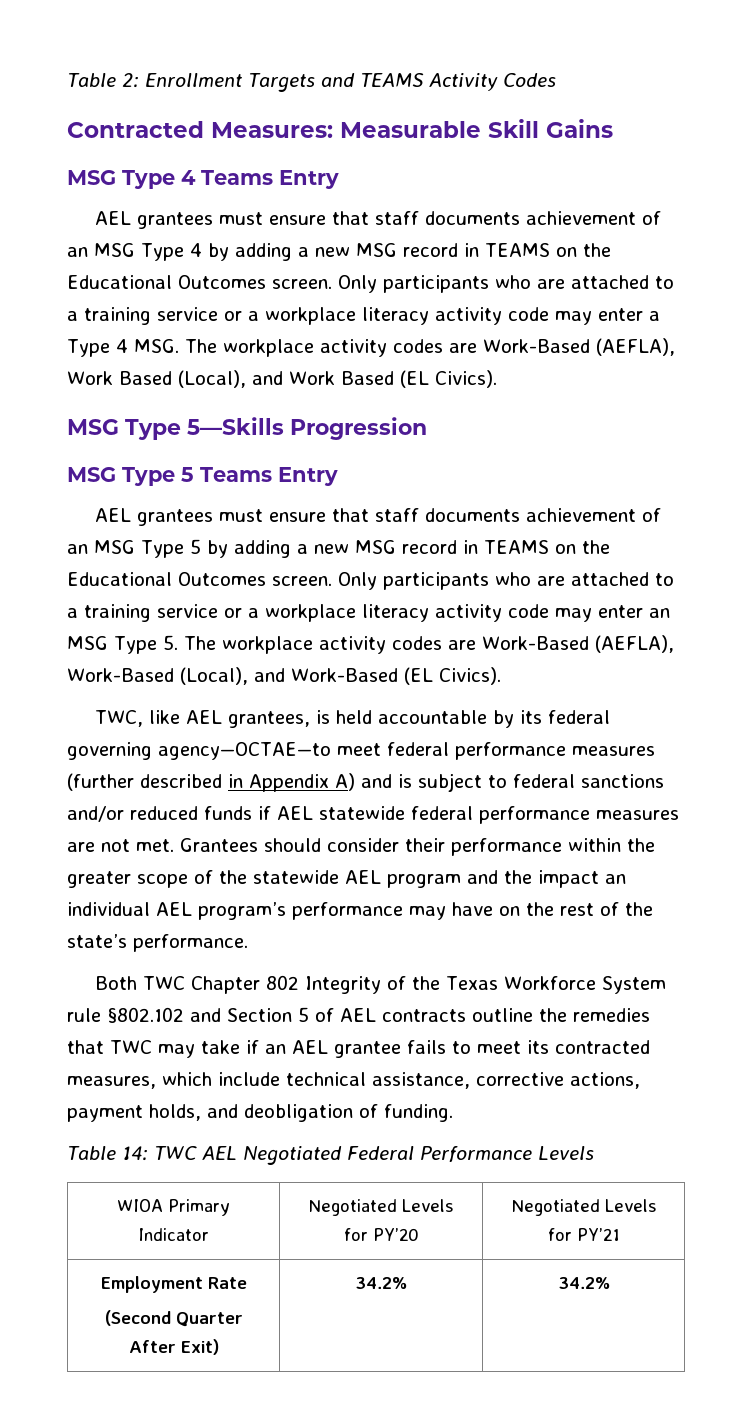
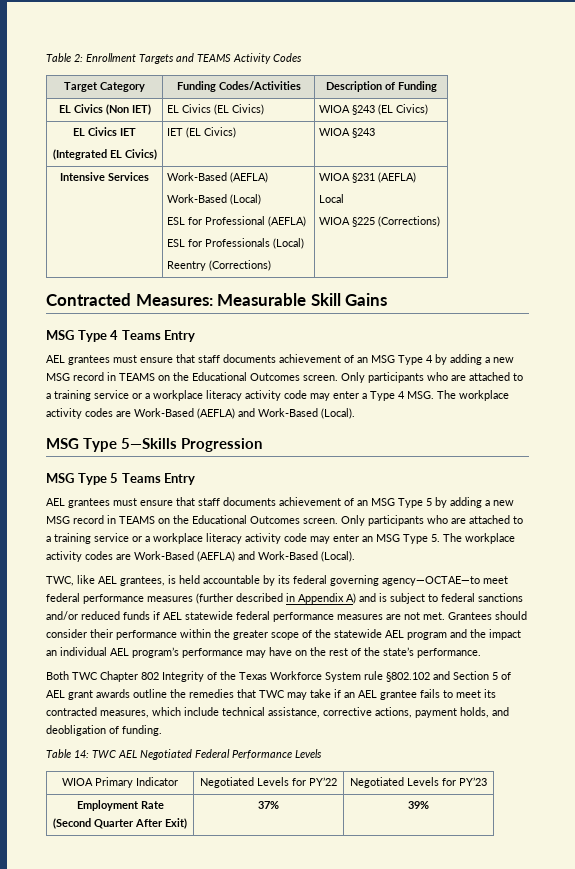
(556, 80) none -> [64,82,145,92] [176,81,301,92] [325,81,437,92] [58,104,151,115] [166,104,264,115] [318,104,428,115] [73,127,136,136] [52,149,157,160] [166,127,236,138] [318,128,375,138] [60,172,149,181] [166,172,268,183] [166,194,261,205] [166,216,306,227] [166,238,304,249] [166,260,271,271] [318,172,416,183] [318,194,344,203] [318,216,440,227] // Target Category | Funding Codes/Activities | Description of Funding // EL Civics (Non IET) | EL Civics (EL Civics) | WIOA §243 (EL Civics) // EL Civics IET // (Integrated EL Civics) | IET (EL Civics) | WIOA §243 // Intensive Services | Work-Based (AEFLA) // Work-Based (Local) // ESL for Professional (AEFLA) // ESL for Professionals (Local) // Reentry (Corrections) | WIOA §231 (AEFLA) // Local // WIOA §225 (Corrections)
[595,338,675,356] [67,370,497,388] (AEFLA), Work Based (Local), and Work Based (EL Civics). -> [197,408,355,419] (AEFLA) and Work-Based (Local).
[594,635,674,653] [67,667,501,685] (AEFLA), Work-Based (Local), and Work-Based (EL Civics). -> [197,551,355,562] (AEFLA) and Work-Based (Local).
[382,1009,466,1022] contracts -> [68,689,130,700] grant awards
[372,1228,419,1241] [510,1199,657,1216] [547,1228,620,1241] PY’20 | Negotiated Levels for PY’21 -> [309,777,337,786] [350,777,487,788] PY’22 | Negotiated Levels for PY’23
[355,1277,407,1289] [557,1277,610,1289] 34.2% | 34.2% -> [258,801,279,809] [408,801,429,809] 37% | 39%

